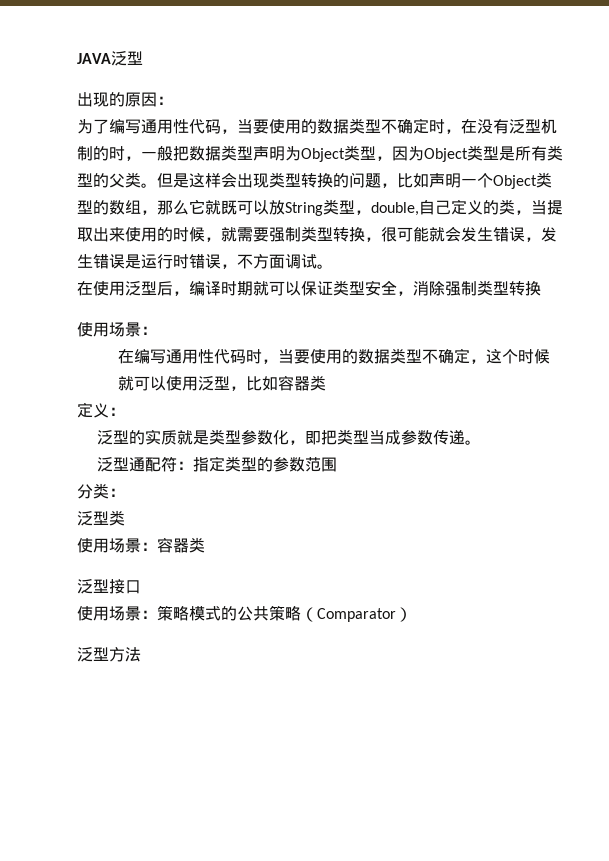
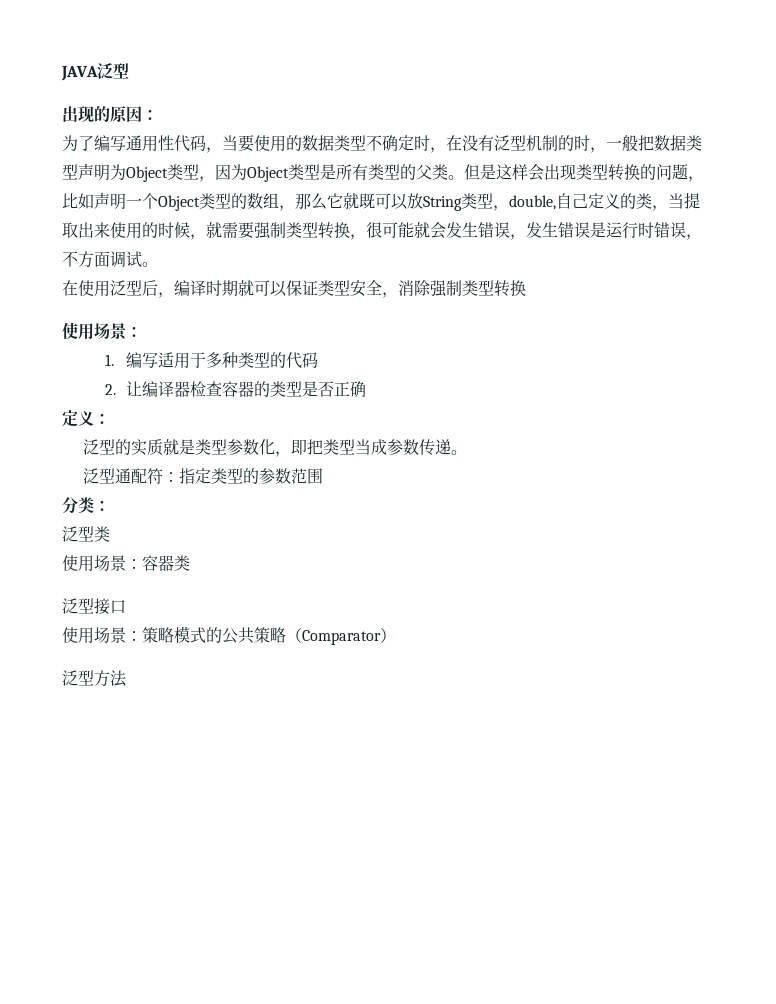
[117,348,550,364] [117,375,326,391] 在编写通用性代码时，当要使用的数据类型不确定，这个时候就可以使用泛型，比如容器类 -> [104,352,319,369] [104,381,367,397] 1.编写适用于多种类型的代码 // 2.让编译器检查容器的类型是否正确

